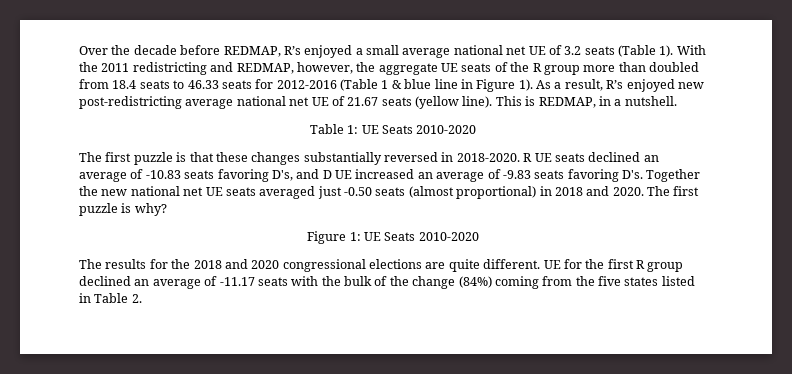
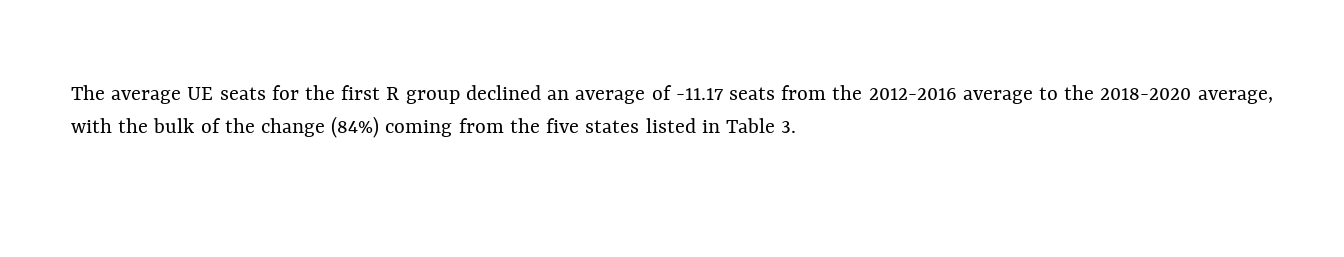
[79,45,706,58] [79,62,699,75] [79,79,704,92] [79,96,677,109] [309,124,477,134] [79,152,659,165] [79,169,701,182] [79,186,700,199] [79,203,167,216] [307,231,479,244] [79,259,561,272] Over the decade before REDMAP, R’s enjoyed a small average national net UE of 3.2 seats (Table 1). With the 2011 redistricting and REDMAP, however, the aggregate UE seats of the R group more than doubled from 18.4 seats to 46.33 seats for 2012-2016 (Table 1 & blue line in Figure 1). As a result, R’s enjoyed new post-redistricting average national net UE of 21.67 seats (yellow line). This is REDMAP, in a nutshell. // Table 1: UE Seats 2010-2020 // The first puzzle is that these changes substantially reversed in 2018-2020. R UE seats declined an average of -10.83 seats favoring D's, and D UE increased an average of -9.83 seats favoring D's. Together the new national net UE seats averaged just -0.50 seats (almost proportional) in 2018 and 2020. The first puzzle is why? // Figure 1: UE Seats 2010-2020 // The results for the 2018 and 2020 congressional elections are quite different. UE -> [71,85,266,104] The average UE seats
(288, 281) none -> [781,85,1273,104] from the 2012-2016 average to the 2018-2020 average,
[131,294,142,303] 2. -> [781,121,797,133] 3.

